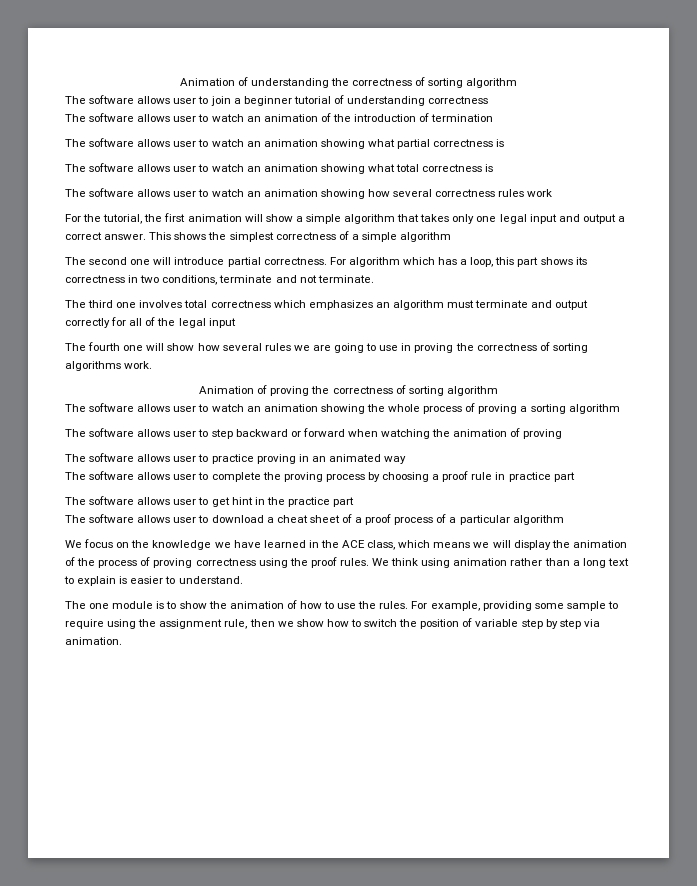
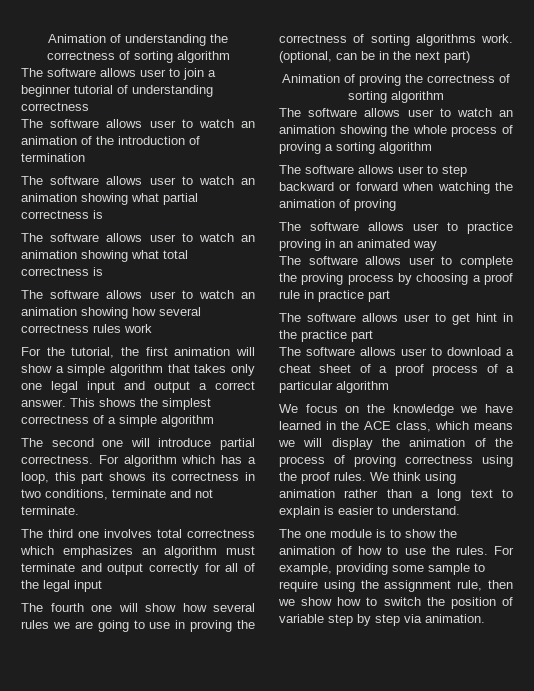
(153, 365) none -> [279,51,470,63] (optional, can be in the next part)

